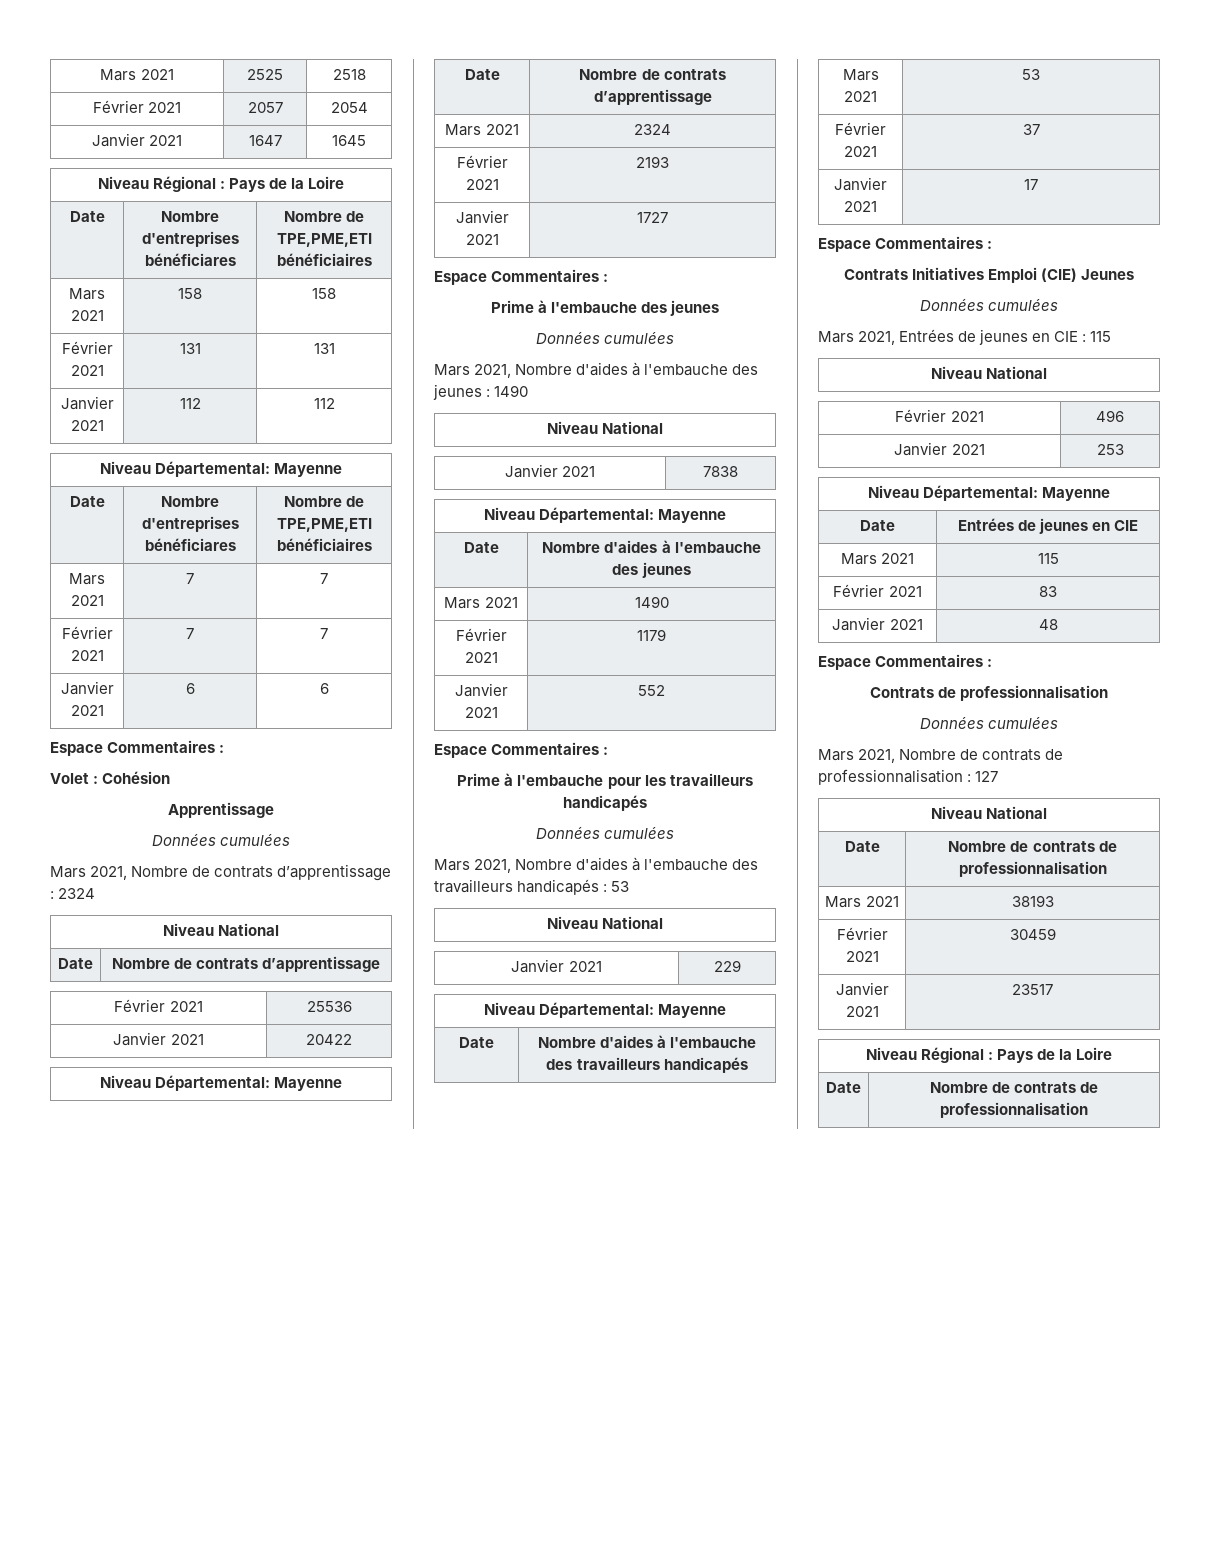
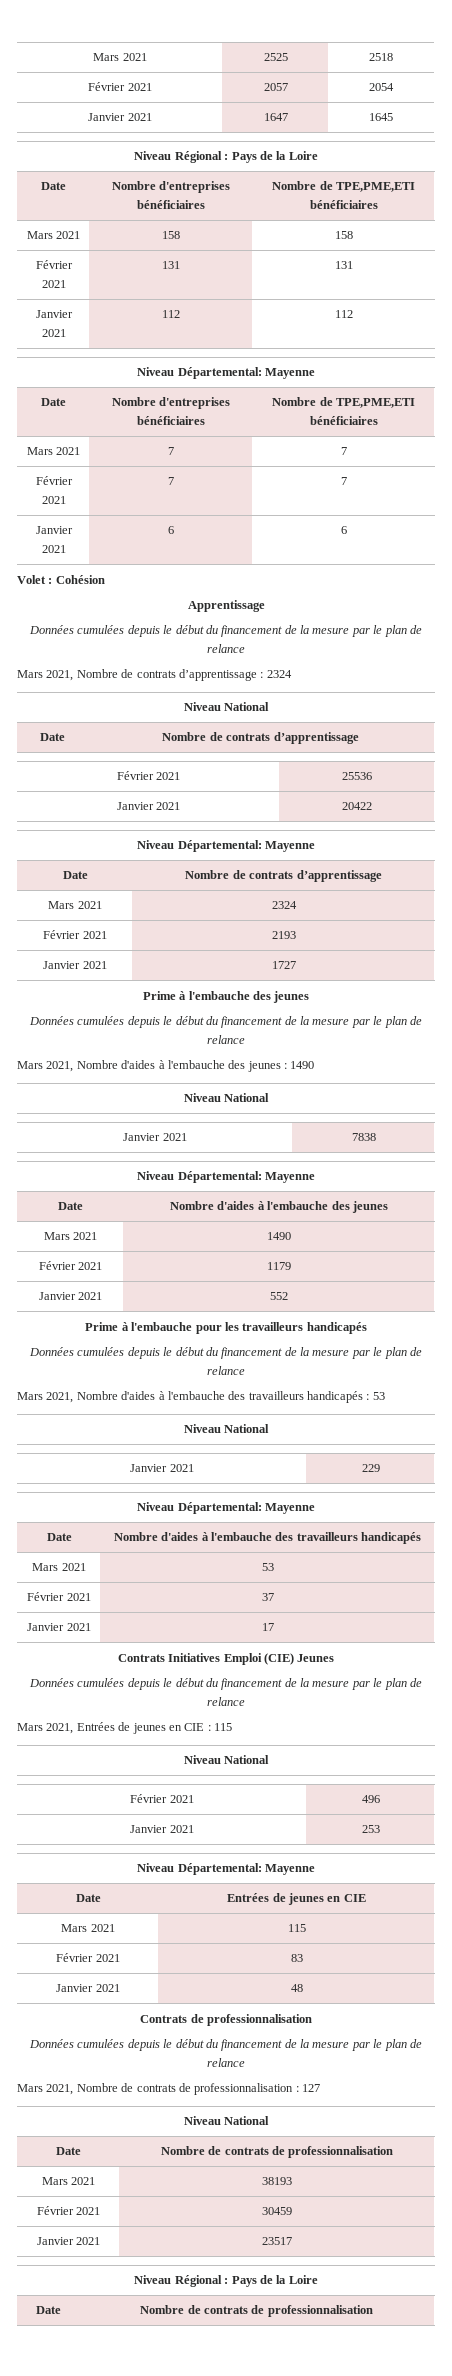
[144,253,236,266] bénéficiares -> [137,200,205,209] bénéficiaires
[144,538,236,551] bénéficiares -> [137,416,205,425] bénéficiaires
[50,740,225,756] // Espace Commentaires : -> (347, 530) none
(291, 839) none -> [127,625,422,637] [207,644,245,653] depuis le début du financement de la mesure par le plan de relance
[434,269,609,285] // Espace Commentaires : -> (296, 965) none
(675, 337) none -> [127,1016,422,1028] [207,1035,245,1044] depuis le début du financement de la mesure par le plan de relance
[434,742,609,758] // Espace Commentaires : -> (288, 1296) none
(675, 832) none -> [127,1347,422,1359] [207,1366,245,1375] depuis le début du financement de la mesure par le plan de relance
[818,236,993,252] // Espace Commentaires : -> (274, 1627) none
(1059, 304) none -> [127,1678,422,1690] [207,1697,245,1706] depuis le début du financement de la mesure par le plan de relance
[818,654,993,670] // Espace Commentaires : -> (303, 1988) none
(1059, 722) none -> [127,2039,422,2051] [207,2058,245,2067] depuis le début du financement de la mesure par le plan de relance

